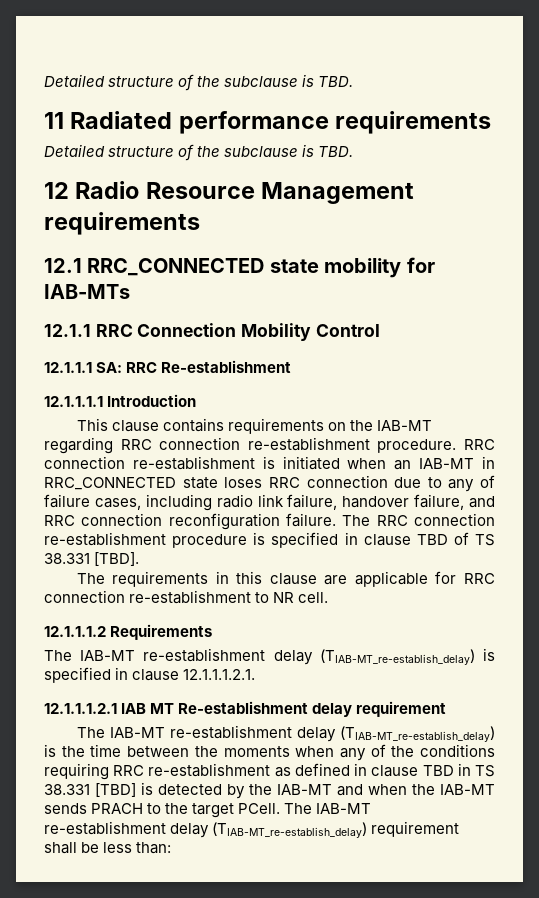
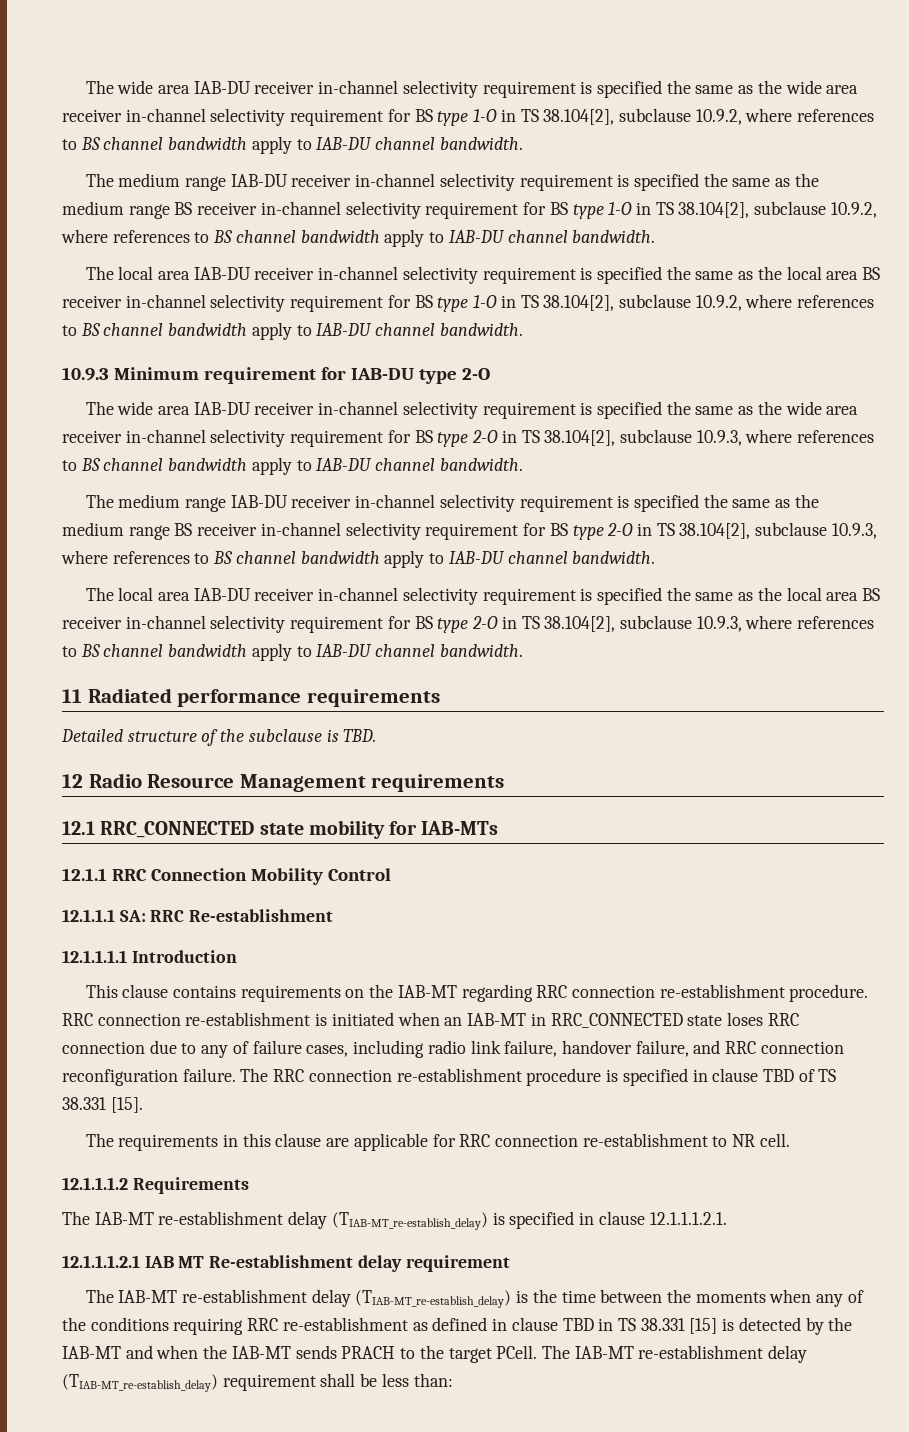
[44,74,354,91] Detailed structure of the subclause is TBD. -> [85,80,859,98] [62,108,875,126] [62,136,523,154] [85,173,819,191] [62,201,877,219] [61,229,656,247] [85,266,881,284] [62,294,875,312] [62,322,523,340] [62,367,490,384] [85,401,859,419] [62,429,875,447] [62,457,523,475] [85,494,819,512] [62,522,877,540] [61,550,656,568] [85,587,881,605] [62,615,875,633] [62,643,523,661] The wide area IAB-DU receiver in-channel selectivity requirement is specified the same as the wide area receiver in-channel selectivity requirement for BS type 1-O in TS 38.104[2], subclause 10.9.2, where references to BS channel bandwidth apply to IAB-DU channel bandwidth. // The medium range IAB-DU receiver in-channel selectivity requirement is specified the same as the medium range BS receiver in-channel selectivity requirement for BS type 1-O in TS 38.104[2], subclause 10.9.2, where references to BS channel bandwidth apply to IAB-DU channel bandwidth. // The local area IAB-DU receiver in-channel selectivity requirement is specified the same as the local area BS receiver in-channel selectivity requirement for BS type 1-O in TS 38.104[2], subclause 10.9.2, where references to BS channel bandwidth apply to IAB-DU channel bandwidth. // 10.9.3 Minimum requirement for IAB-DU type 2-O // The wide area IAB-DU receiver in-channel selectivity requirement is specified the same as the wide area receiver in-channel selectivity requirement for BS type 2-O in TS 38.104[2], subclause 10.9.3, where references to BS channel bandwidth apply to IAB-DU channel bandwidth. // The medium range IAB-DU receiver in-channel selectivity requirement is specified the same as the medium range BS receiver in-channel selectivity requirement for BS type 2-O in TS 38.104[2], subclause 10.9.3, where references to BS channel bandwidth apply to IAB-DU channel bandwidth. // The local area IAB-DU receiver in-channel selectivity requirement is specified the same as the local area BS receiver in-channel selectivity requirement for BS type 2-O in TS 38.104[2], subclause 10.9.3, where references to BS channel bandwidth apply to IAB-DU channel bandwidth.
[94,552,140,566] [TBD]. -> [110,1097,143,1113] [15].
[95,783,136,797] [TBD] -> [689,1318,718,1334] [15]

